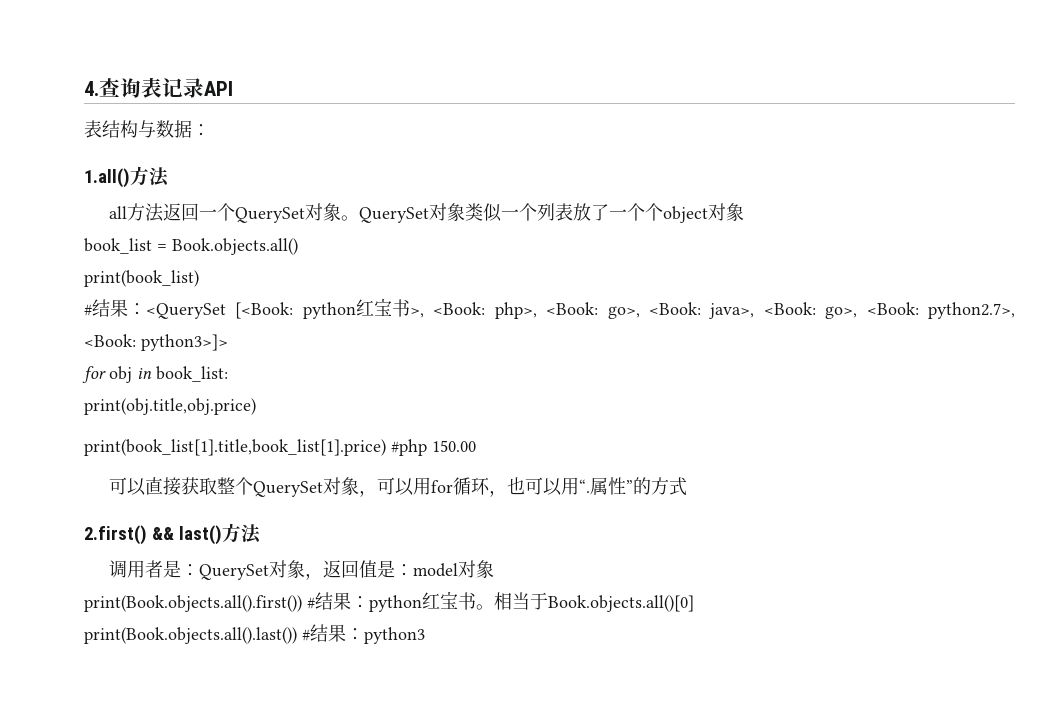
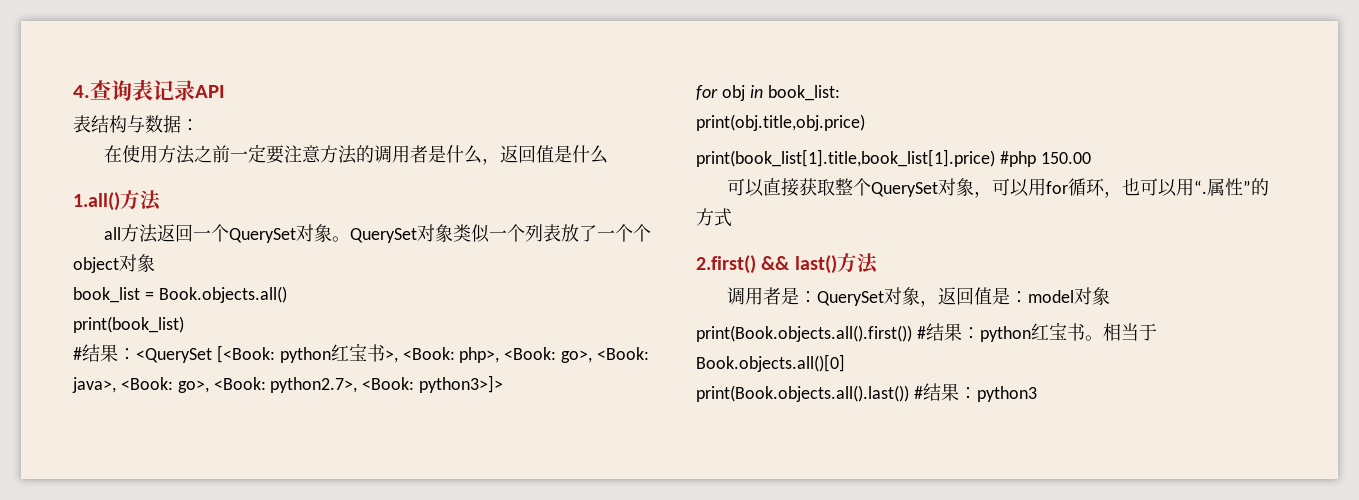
(210, 130) none -> [104,144,609,165] // 在使用方法之前一定要注意方法的调用者是什么，返回值是什么

